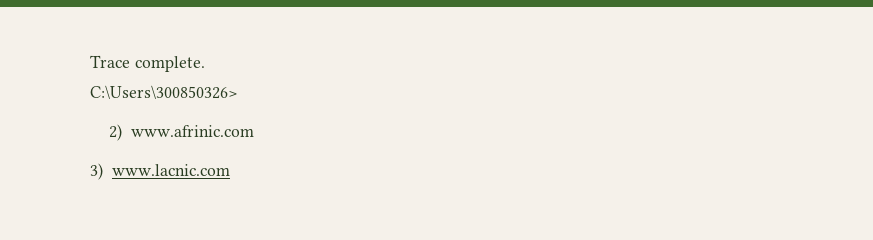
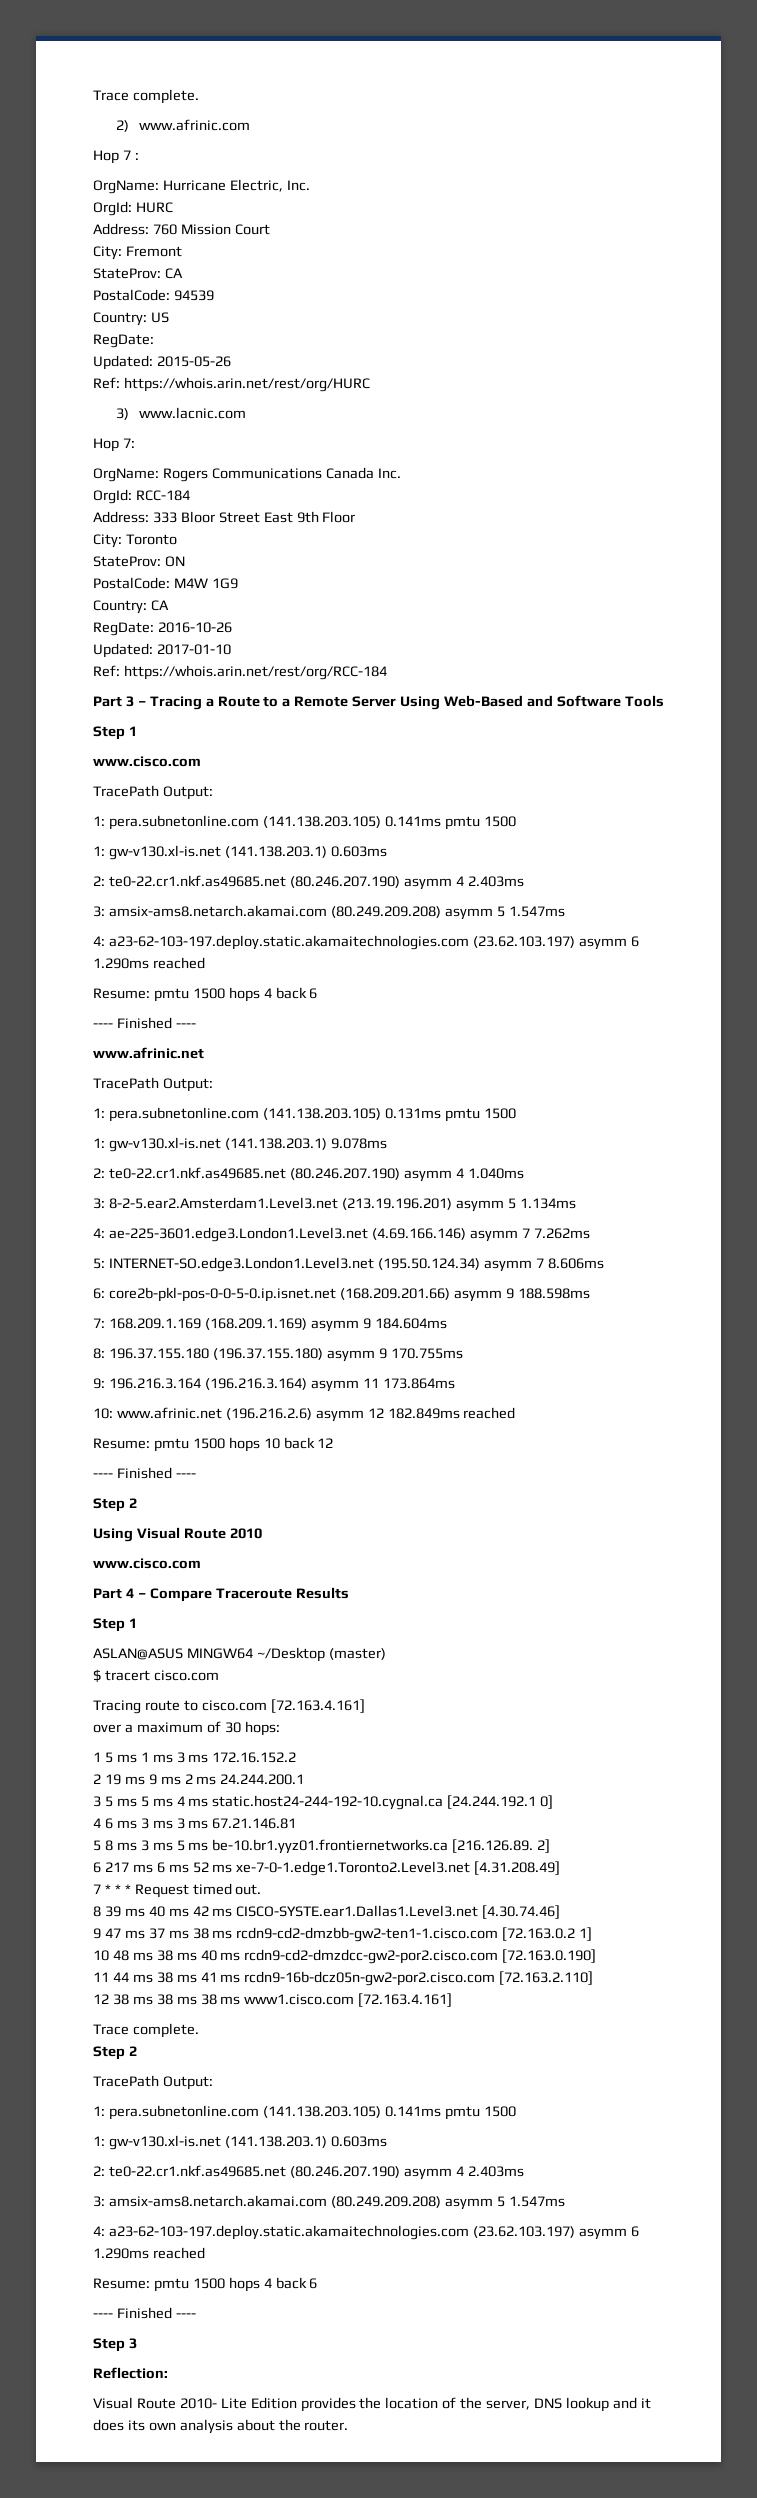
[90,55,205,72] [90,85,238,99] Trace complete. // C:\Users\300850326> -> [93,89,199,104] Trace complete.
[90,163,230,180] 3) www.lacnic.com -> [93,150,139,164] [93,179,310,194] [93,201,173,216] [93,223,270,235] [93,246,182,260] [93,268,183,279] [93,289,214,301] [93,312,169,326] [93,334,154,348] [93,355,231,370] [93,377,370,392] [116,407,247,420] [93,438,135,452] [93,467,401,482] [93,489,190,504] [93,511,356,523] [93,534,177,548] [93,556,185,567] [93,577,238,589] [93,600,169,614] [93,622,232,636] [93,643,231,658] [93,665,387,680] [93,695,664,710] [93,726,137,740] [93,756,201,767] [93,785,213,800] [93,815,516,830] [93,845,387,860] [93,875,524,890] [93,905,565,920] [93,935,639,950] [93,957,205,969] [93,987,318,1002] [93,1017,196,1029] [93,1047,204,1059] [93,1077,213,1092] [93,1107,516,1122] [93,1137,387,1152] [93,1167,524,1182] [93,1197,576,1212] [93,1227,590,1242] [93,1257,604,1272] [93,1287,590,1302] [93,1318,447,1332] [93,1348,463,1362] [93,1378,455,1392] [93,1407,516,1422] [93,1437,334,1452] [93,1467,196,1479] [93,1498,137,1512] [93,1527,262,1542] [93,1558,201,1569] [93,1587,349,1602] [93,1618,137,1632] [93,1647,386,1662] [93,1669,219,1683] [93,1699,365,1714] [93,1721,280,1736] [93,1752,297,1763] [93,1774,305,1785] [93,1795,554,1810] [93,1818,297,1829] [93,1839,551,1854] [93,1861,561,1876] [93,1883,262,1898] [93,1905,561,1919] [93,1927,593,1942] [93,1949,597,1964] [93,1971,594,1986] [93,1993,453,2007] [93,2023,199,2038] [93,2046,137,2060] [93,2075,213,2090] [93,2105,516,2120] [93,2135,387,2150] [93,2165,524,2180] [93,2195,565,2210] [93,2225,639,2240] [93,2247,205,2259] [93,2277,318,2292] [93,2307,196,2319] [93,2338,137,2352] [93,2367,168,2379] [93,2397,651,2412] [93,2419,349,2434] Hop 7 : // OrgName: Hurricane Electric, Inc. // OrgId: HURC // Address: 760 Mission Court // City: Fremont // StateProv: CA // PostalCode: 94539 // Country: US // RegDate: // Updated: 2015-05-26 // Ref: https://whois.arin.net/rest/org/HURC // 3) www.lacnic.com // Hop 7: // OrgName: Rogers Communications Canada Inc. // OrgId: RCC-184 // Address: 333 Bloor Street East 9th Floor // City: Toronto // StateProv: ON // PostalCode: M4W 1G9 // Country: CA // RegDate: 2016-10-26 // Updated: 2017-01-10 // Ref: https://whois.arin.net/rest/org/RCC-184 // Part 3 – Tracing a Route to a Remote Server Using Web-Based and Software Tools // Step 1 // www.cisco.com // TracePath Output: // 1: pera.subnetonline.com (141.138.203.105) 0.141ms pmtu 1500 // 1: gw-v130.xl-is.net (141.138.203.1) 0.603ms // 2: te0-22.cr1.nkf.as49685.net (80.246.207.190) asymm 4 2.403ms // 3: amsix-ams8.netarch.akamai.com (80.249.209.208) asymm 5 1.547ms // 4: a23-62-103-197.deploy.static.akamaitechnologies.com (23.62.103.197) asymm 6 1.290ms reached // Resume: pmtu 1500 hops 4 back 6 // ---- Finished ---- // www.afrinic.net // TracePath Output: // 1: pera.subnetonline.com (141.138.203.105) 0.131ms pmtu 1500 // 1: gw-v130.xl-is.net (141.138.203.1) 9.078ms // 2: te0-22.cr1.nkf.as49685.net (80.246.207.190) asymm 4 1.040ms // 3: 8-2-5.ear2.Amsterdam1.Level3.net (213.19.196.201) asymm 5 1.134ms // 4: ae-225-3601.edge3.London1.Level3.net (4.69.166.146) asymm 7 7.262ms // 5: INTERNET-SO.edge3.London1.Level3.net (195.50.124.34) asymm 7 8.606ms // 6: core2b-pkl-pos-0-0-5-0.ip.isnet.net (168.209.201.66) asymm 9 188.598ms // 7: 168.209.1.169 (168.209.1.169) asymm 9 184.604ms // 8: 196.37.155.180 (196.37.155.180) asymm 9 170.755ms // 9: 196.216.3.164 (196.216.3.164) asymm 11 173.864ms // 10: www.afrinic.net (196.216.2.6) asymm 12 182.849ms reached // Resume: pmtu 1500 hops 10 back 12 // ---- Finished ---- // Step 2 // Using Visual Route 2010 // www.cisco.com // Part 4 – Compare Traceroute Results // Step 1 // ASLAN@ASUS MINGW64 ~/Desktop (master) // $ tracert cisco.com // Tracing route to cisco.com [72.163.4.161] // over a maximum of 30 hops: // 1 5 ms 1 ms 3 ms 172.16.152.2 // 2 19 ms 9 ms 2 ms 24.244.200.1 // 3 5 ms 5 ms 4 ms static.host24-244-192-10.cygnal.ca [24.244.192.1 0] // 4 6 ms 3 ms 3 ms 67.21.146.81 // 5 8 ms 3 ms 5 ms be-10.br1.yyz01.frontiernetworks.ca [216.126.89. 2] // 6 217 ms 6 ms 52 ms xe-7-0-1.edge1.Toronto2.Level3.net [4.31.208.49] // 7 * * * Request timed out. // 8 39 ms 40 ms 42 ms CISCO-SYSTE.ear1.Dallas1.Level3.net [4.30.74.46] // 9 47 ms 37 ms 38 ms rcdn9-cd2-dmzbb-gw2-ten1-1.cisco.com [72.163.0.2 1] // 10 48 ms 38 ms 40 ms rcdn9-cd2-dmzdcc-gw2-por2.cisco.com [72.163.0.190] // 11 44 ms 38 ms 41 ms rcdn9-16b-dcz05n-gw2-por2.cisco.com [72.163.2.110] // 12 38 ms 38 ms 38 ms www1.cisco.com [72.163.4.161] // Trace complete. // Step 2 // TracePath Output: // 1: pera.subnetonline.com (141.138.203.105) 0.141ms pmtu 1500 // 1: gw-v130.xl-is.net (141.138.203.1) 0.603ms // 2: te0-22.cr1.nkf.as49685.net (80.246.207.190) asymm 4 2.403ms // 3: amsix-ams8.netarch.akamai.com (80.249.209.208) asymm 5 1.547ms // 4: a23-62-103-197.deploy.static.akamaitechnologies.com (23.62.103.197) asymm 6 1.290ms reached // Resume: pmtu 1500 hops 4 back 6 // ---- Finished ---- // Step 3 // Reflection: // Visual Route 2010- Lite Edition provides the location of the server, DNS lookup and it does its own analysis about the router.

